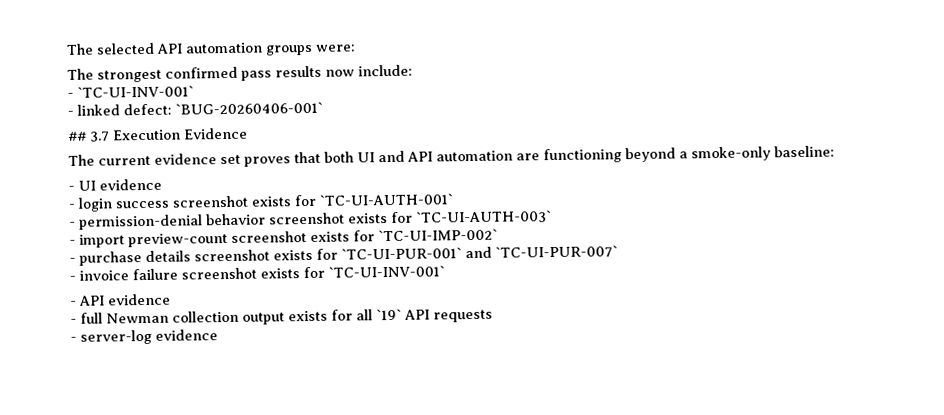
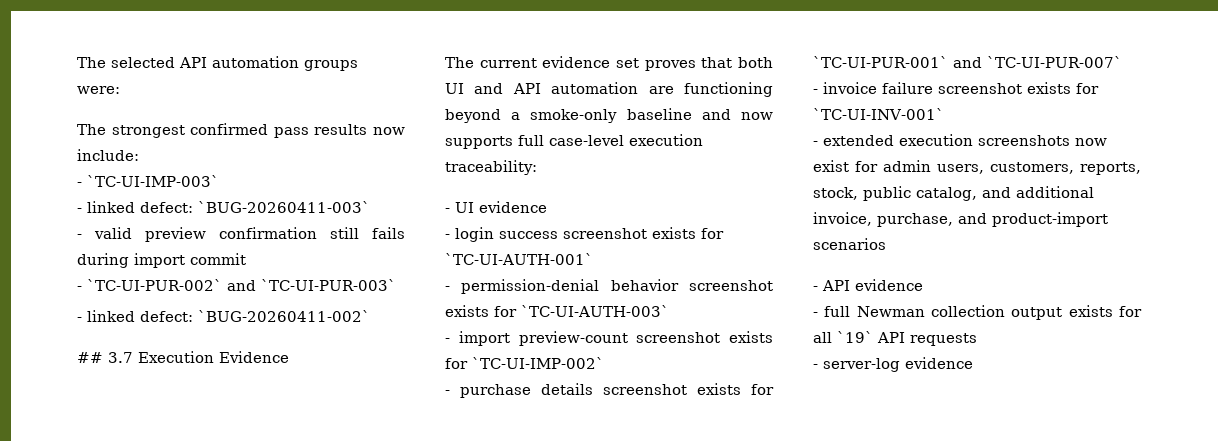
[77,85,194,98] [67,101,323,116] `TC-UI-INV-001` // - linked defect: `BUG-20260406-001` -> [87,175,219,187] [77,201,370,213] [77,227,405,242] [77,253,246,268] [77,279,396,291] [77,310,370,322] `TC-UI-IMP-003` // - linked defect: `BUG-20260411-003` // - valid preview confirmation still fails during import commit // - `TC-UI-PUR-002` and `TC-UI-PUR-003` // - linked defect: `BUG-20260411-002`
[774,145,835,158] baseline: -> [626,108,773,120] [445,134,703,149] [445,160,537,175] baseline and now supports full case-level execution traceability:
(445, 271) none -> [813,134,1107,146] [813,160,1141,175] [813,186,1094,201] [813,212,1108,227] [813,238,886,250] // - extended execution screenshots now exist for admin users, customers, reports, stock, public catalog, and additional invoice, purchase, and product-import scenarios

